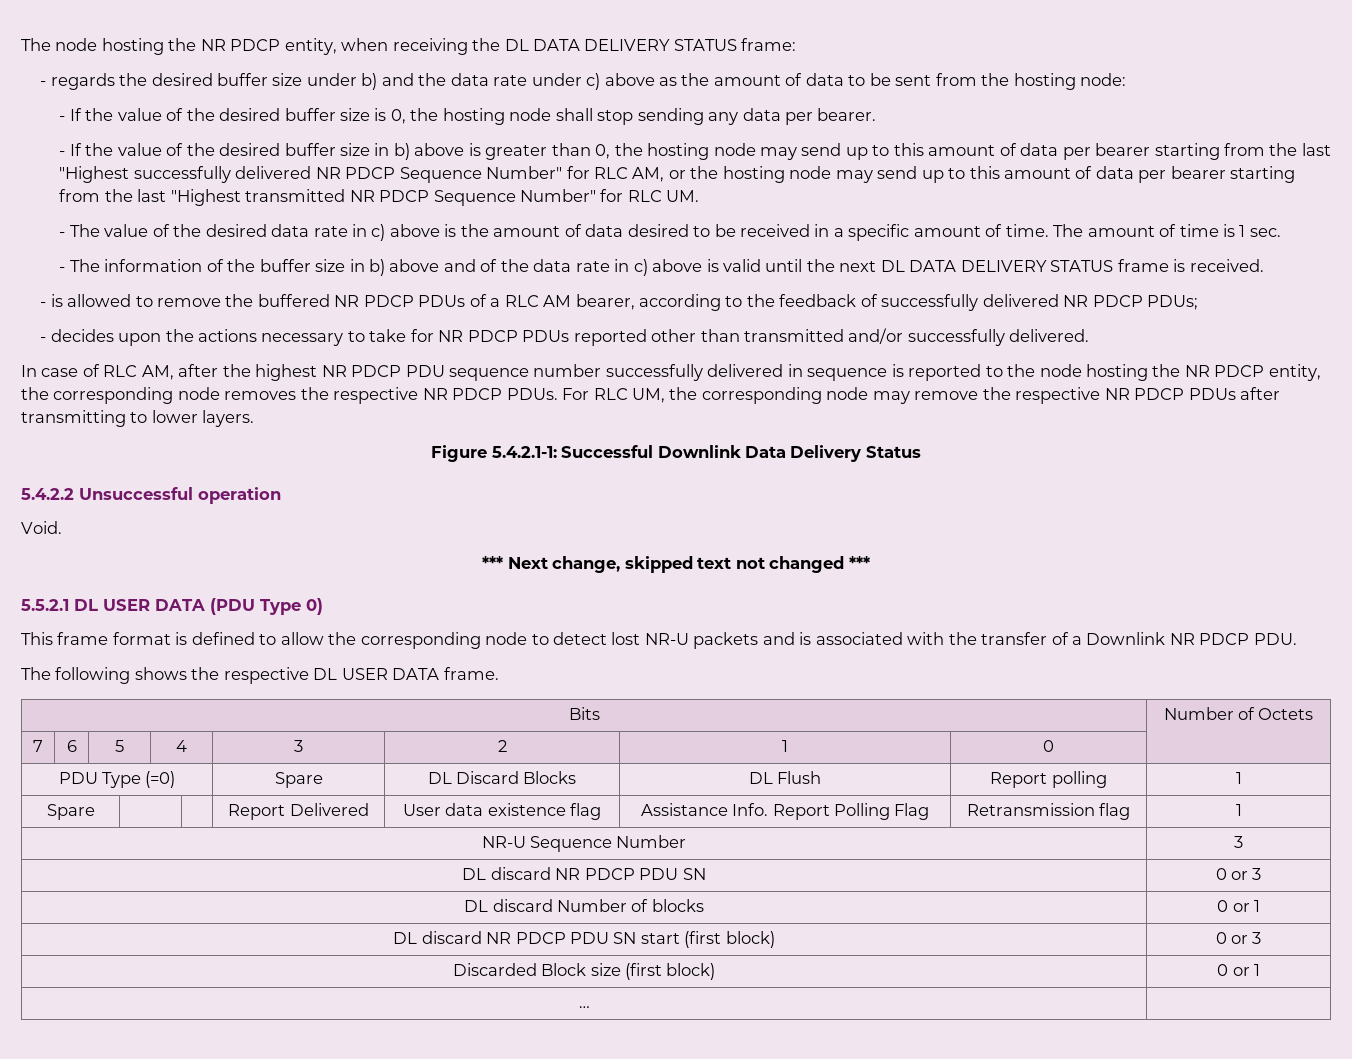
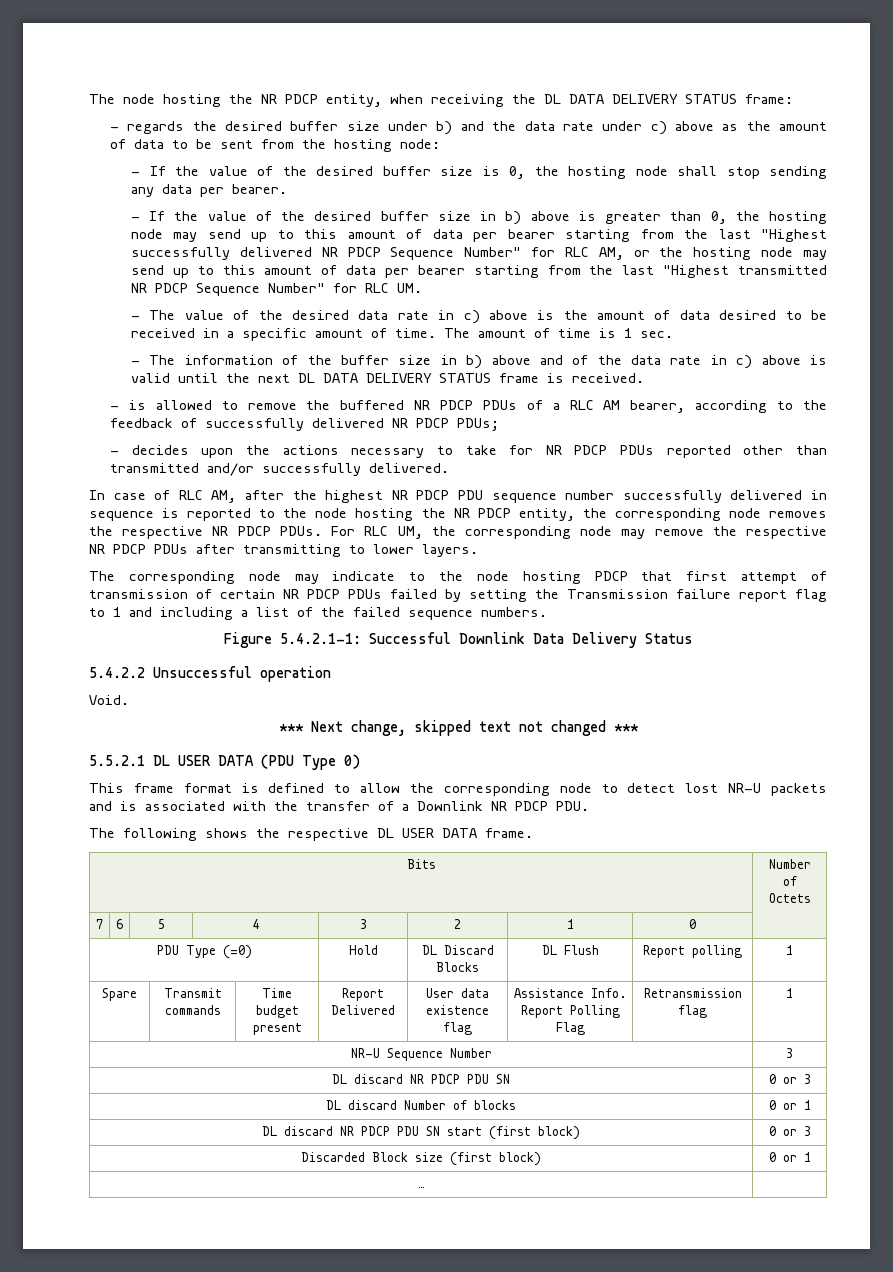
(255, 418) none -> [89,571,827,584] [89,589,827,602] [89,607,547,620] // The corresponding node may indicate to the node hosting PDCP that first attempt of transmission of certain NR PDCP PDUs failed by setting the Transmission failure report flag to 1 and including a list of the failed sequence numbers.
[274,772,323,788] Spare -> [348,945,378,955] Hold
(95, 812) | -> [163,988,222,998] [164,1005,221,1015] [262,988,292,998] [255,1005,299,1018] [252,1023,302,1035] Transmit commands | Time budget present

